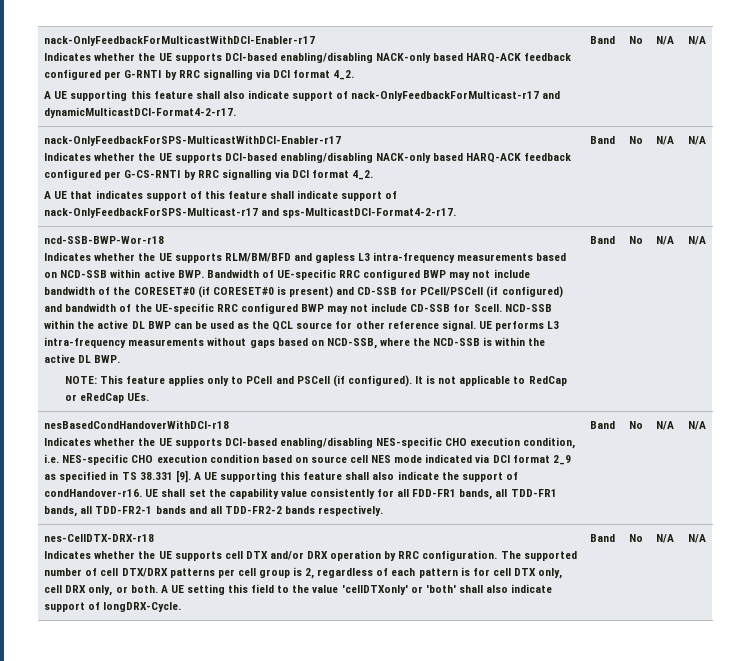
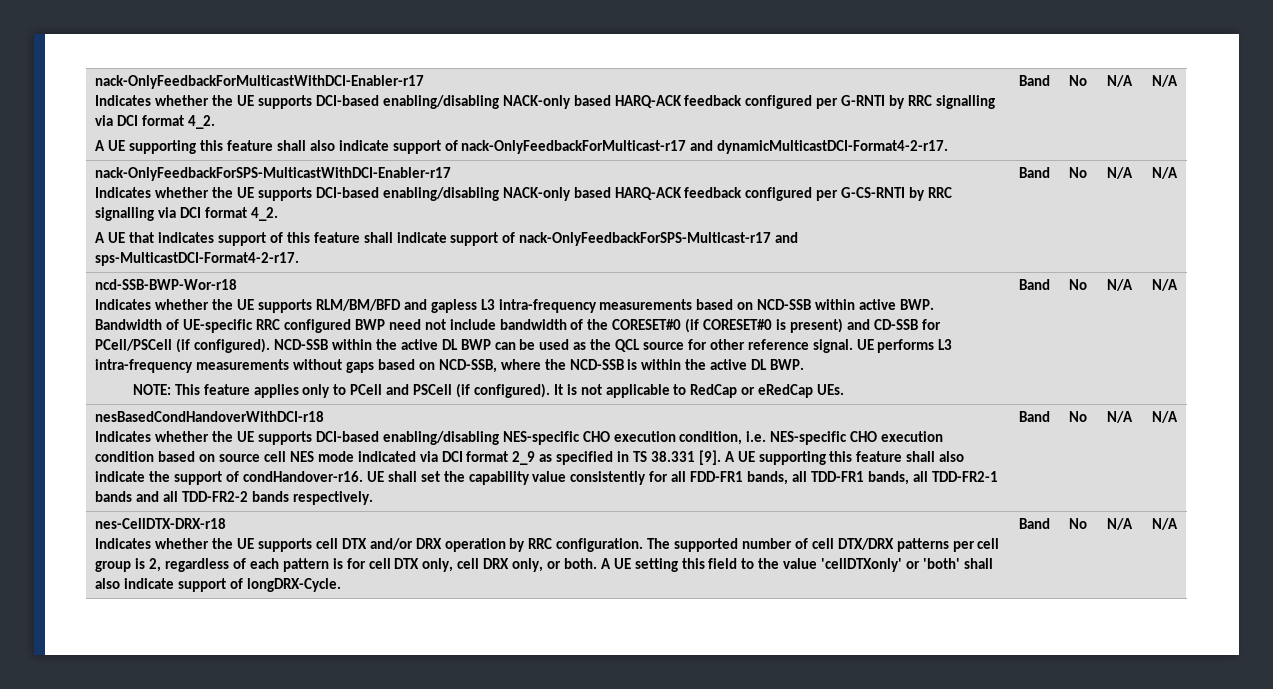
[449,272,471,280] may -> [388,319,421,330] need
[501,286,563,298] [44,303,502,314] configured) and bandwidth of the UE-specific RRC configured BWP may not include CD-SSB for Scell. -> [194,338,271,353] configured).

